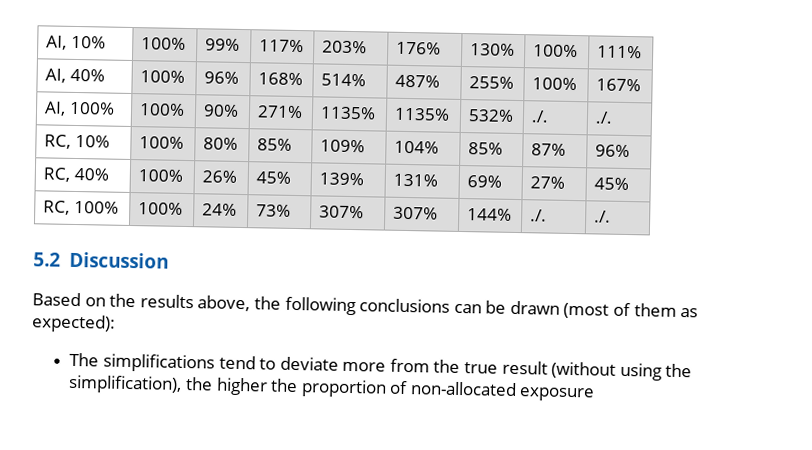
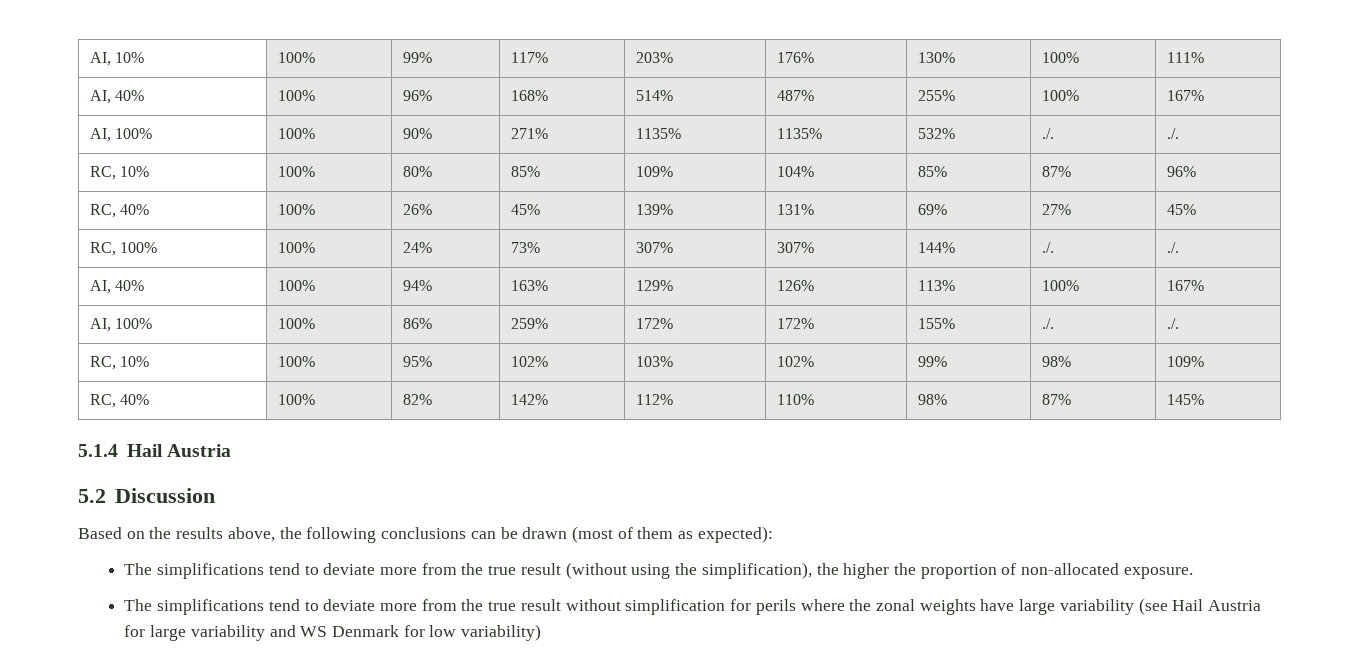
(612, 216) none -> [89,280,144,294] [277,280,315,291] [402,280,432,291] [510,280,548,291] [635,280,673,291] [776,280,814,291] [917,280,955,291] [1041,280,1079,291] [1166,280,1204,291] [89,318,152,332] [277,318,315,329] [402,318,432,329] [510,318,548,329] [635,318,673,329] [776,318,814,329] [917,318,955,329] [1041,318,1054,329] [1166,318,1179,329] [89,356,149,370] [277,356,315,367] [402,356,432,367] [510,356,548,367] [635,356,673,367] [776,356,814,367] [917,356,947,367] [1041,356,1071,367] [1166,356,1204,367] [89,394,149,408] [277,394,315,405] [402,394,432,405] [510,394,548,405] [635,394,673,405] [776,394,814,405] [917,394,947,405] [1041,394,1071,405] [1166,394,1204,405] [78,444,232,457] // AI, 40% | 100% | 94% | 163% | 129% | 126% | 113% | 100% | 167% // AI, 100% | 100% | 86% | 259% | 172% | 172% | 155% | ./. | ./. // RC, 10% | 100% | 95% | 102% | 103% | 102% | 99% | 98% | 109% // RC, 40% | 100% | 82% | 142% | 112% | 110% | 98% | 87% | 145% // 5.1.4 Hail Austria
[519,387,596,402] exposure -> [1123,567,1193,579] [124,598,1262,615] [124,624,542,641] exposure. // The simplifications tend to deviate more from the true result without simplification for perils where the zonal weights have large variability (see Hail Austria for large variability and WS Denmark for low variability)

